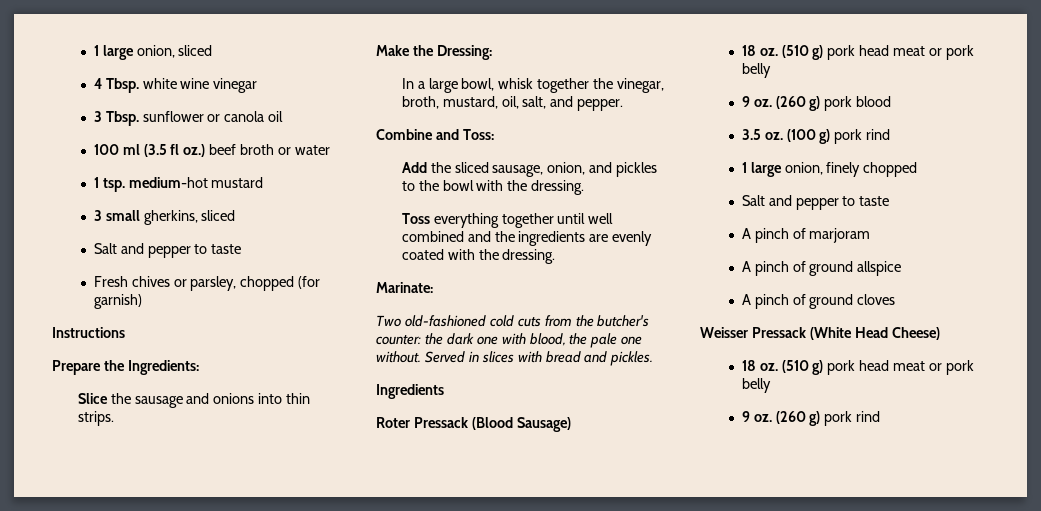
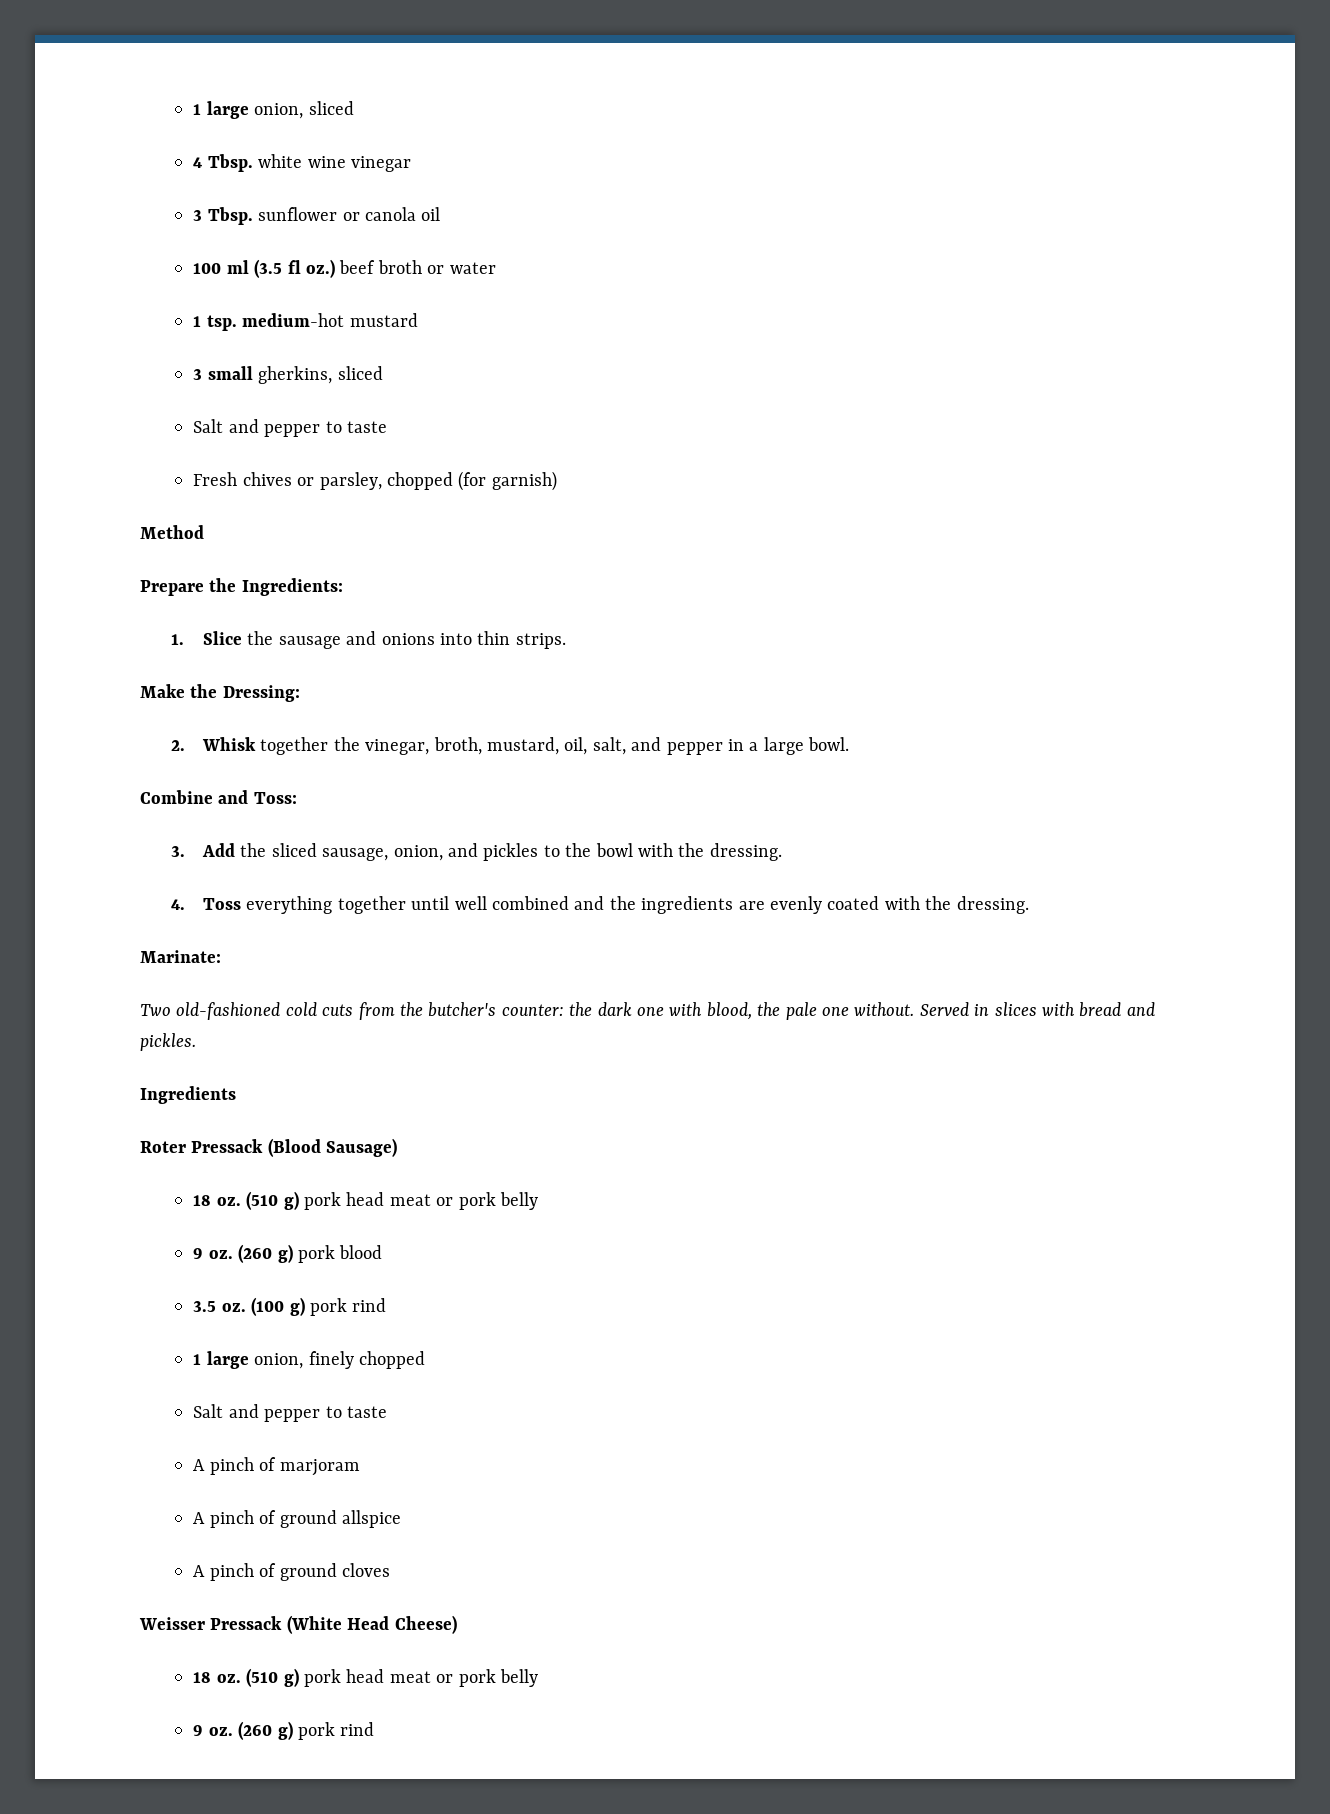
[52,327,125,338] Instructions -> [140,525,204,539] Method
(199, 367) none -> [171,634,185,645] 1.
[401,78,534,93] In a large bowl, whisk -> [171,737,256,751] 2. Whisk
[577,99,624,111] pepper. -> [666,737,850,755] pepper in a large bowl.
(494, 134) none -> [171,846,186,857] 3.
(585, 187) none -> [171,899,186,910] 4.

